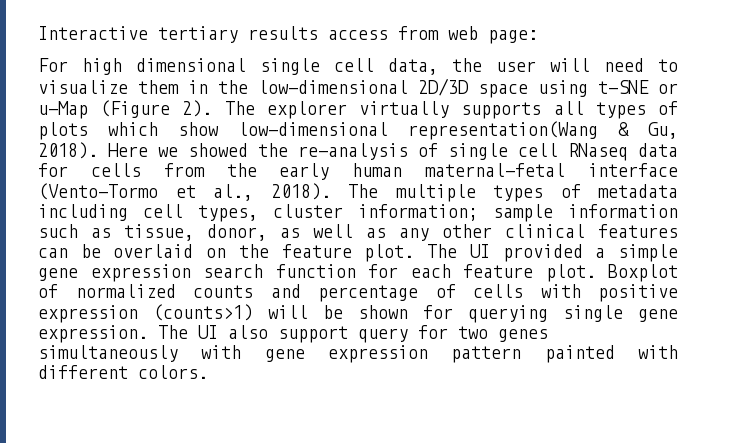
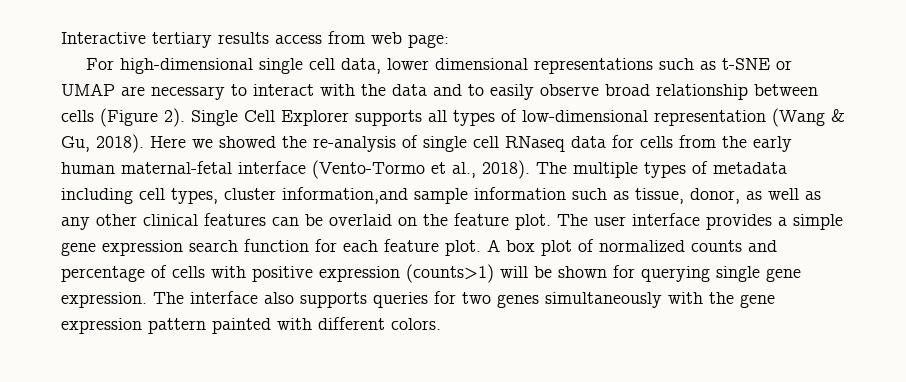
[82,58,246,75] high dimensional -> [119,58,253,74] high-dimensional
[452,58,678,72] [38,78,678,98] [38,100,678,119] [38,121,598,140] the user will need to visualize them in the low-dimensional 2D/3D space using t-SNE or u-Map (Figure 2). The explorer virtually supports all types of plots which show low-dimensional representation(Wang -> [386,58,792,74] [61,83,818,100] [61,108,825,127] lower dimensional representations such as t-SNE or UMAP are necessary to interact with the data and to easily observe broad relationship between cells (Figure 2). Single Cell Explorer supports all types of low-dimensional representation (Wang
[358,204,478,221] information; -> [282,187,408,204] information,and
[469,244,583,262] UI provided -> [594,213,772,230] user interface provides
[608,264,678,282] Boxplot -> [487,239,572,256] A box plot
[198,325,408,343] UI also support query -> [190,291,428,308] interface also supports queries
(242, 352) none -> [709,292,734,304] the

